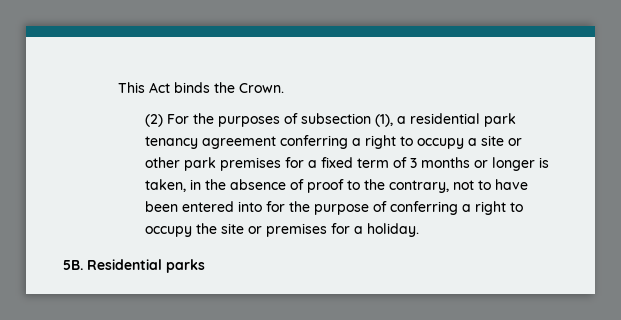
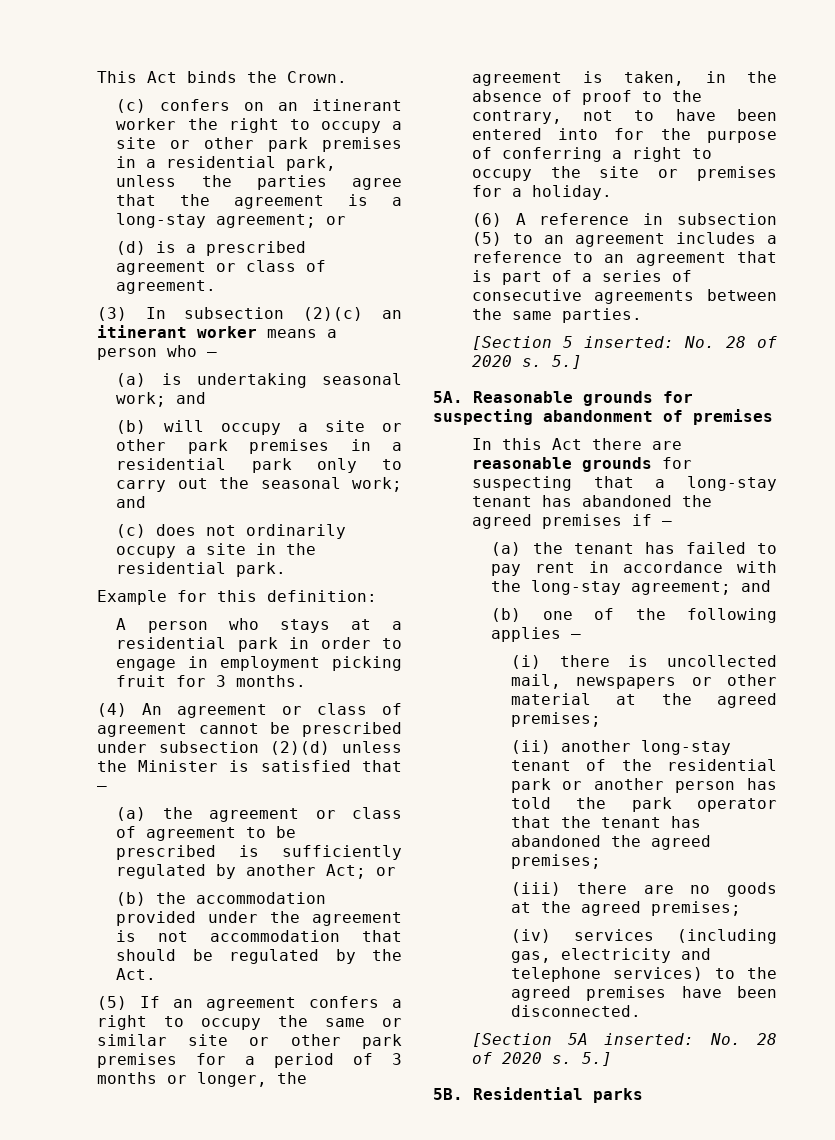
[144,113,516,127] [144,135,361,149] (2) For the purposes of subsection (1), a residential park tenancy agreement conferring a -> [116,99,403,113] [116,118,218,130] (c) confers on an itinerant worker the
[284,157,389,168] for a fixed term -> [116,156,337,171] [116,175,402,190] [116,194,403,209] [116,213,347,228] [116,241,307,256] [116,260,327,275] [116,280,217,294] [96,307,402,321] [96,325,337,338] [96,345,217,360] [116,373,402,388] [116,392,207,407] [116,420,402,435] [116,439,403,454] [116,458,402,473] [116,477,403,492] [116,496,147,508] [116,524,347,539] [116,543,317,558] [116,562,287,577] [96,590,377,605] [116,618,402,633] [116,637,403,652] [116,656,402,671] [116,675,307,687] [96,703,402,718] [96,722,402,737] [96,741,402,755] [96,760,402,772] [96,786,107,791] [116,807,403,822] [116,826,297,841] [116,845,402,860] [116,864,397,879] [116,892,327,906] [116,911,402,926] [116,930,402,942] [116,949,403,964] [116,968,157,980] [96,996,402,1011] [96,1015,402,1030] [96,1034,402,1049] [96,1053,334,1068] in a residential park, unless the parties agree that the agreement is a long-stay agreement; or // (d) is a prescribed agreement or class of agreement. // (3) In subsection (2)(c) an itinerant worker means a person who — // (a) is undertaking seasonal work; and // (b) will occupy a site or other park premises in a residential park only to carry out the seasonal work; and // (c) does not ordinarily occupy a site in the residential park. // Example for this definition: // A person who stays at a residential park in order to engage in employment picking fruit for 3 months. // (4) An agreement or class of agreement cannot be prescribed under subsection (2)(d) unless the Minister is satisfied that — // (a) the agreement or class of agreement to be prescribed is sufficiently regulated by another Act; or // (b) the accommodation provided under the agreement is not accommodation that should be regulated by the Act. // (5) If an agreement confers a right to occupy the same or similar site or other park premises for a period
[491,157,535,171] longer -> [196,1072,307,1087] [471,72,562,86] longer, the agreement
(419, 230) none -> [471,213,777,227] [471,232,777,247] [471,251,777,266] [471,270,692,285] [471,289,777,304] [471,308,642,323] [471,336,777,350] [471,355,582,369] [433,391,693,406] [433,409,773,425] [471,438,682,450] [471,457,692,472] [471,476,777,491] [471,495,712,507] [471,514,672,529] [491,542,777,556] [491,561,777,576] [491,580,772,595] [491,608,777,623] [491,627,582,642] [510,655,777,669] [510,674,777,689] [510,693,777,708] [510,712,601,727] [510,740,731,755] [510,759,777,771] [510,778,777,793] [510,797,777,812] [510,816,701,828] [510,835,711,850] [510,854,601,869] [510,882,777,897] [510,901,741,916] [510,929,777,944] [510,948,711,963] [510,967,777,982] [510,986,777,1001] [510,1005,641,1017] [471,1033,777,1047] [471,1052,612,1066] // (6) A reference in subsection (5) to an agreement includes a reference to an agreement that is part of a series of consecutive agreements between the same parties. // [Section 5 inserted: No. 28 of 2020 s. 5.] // 5A. Reasonable grounds for suspecting abandonment of premises // In this Act there are reasonable grounds for suspecting that a long-stay tenant has abandoned the agreed premises if — // (a) the tenant has failed to pay rent in accordance with the long-stay agreement; and // (b) one of the following applies — // (i) there is uncollected mail, newspapers or other material at the agreed premises; // (ii) another long-stay tenant of the residential park or another person has told the park operator that the tenant has abandoned the agreed premises; // (iii) there are no goods at the agreed premises; // (iv) services (including gas, electricity and telephone services) to the agreed premises have been disconnected. // [Section 5A inserted: No. 28 of 2020 s. 5.]

